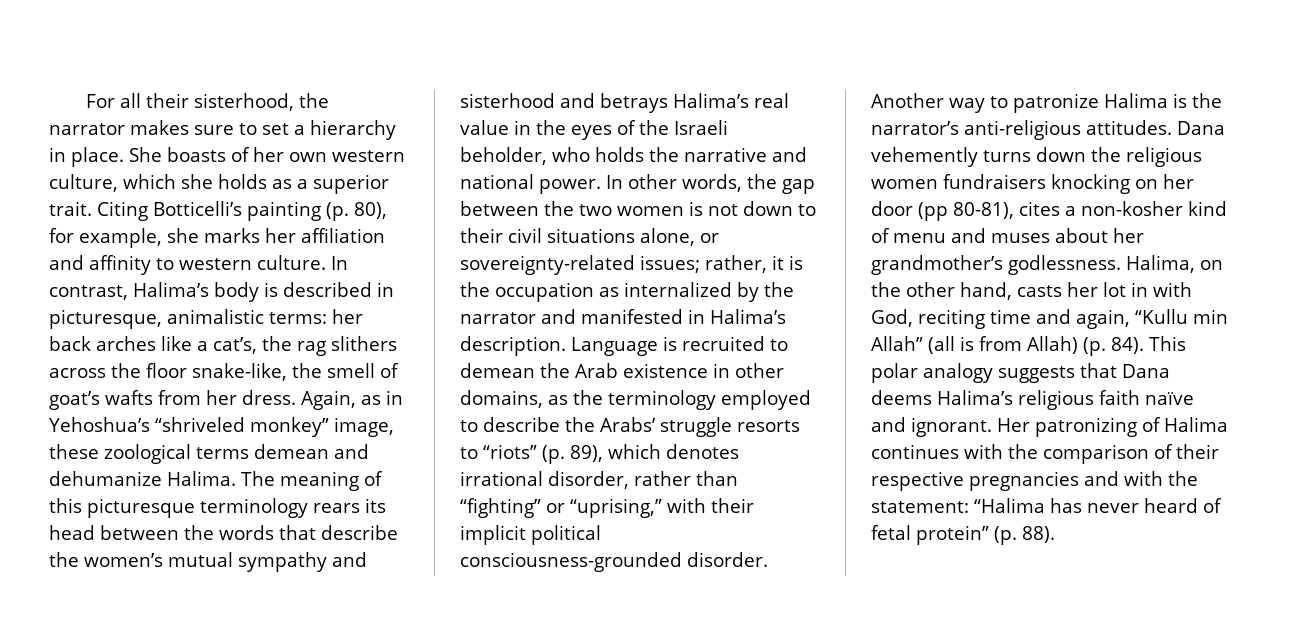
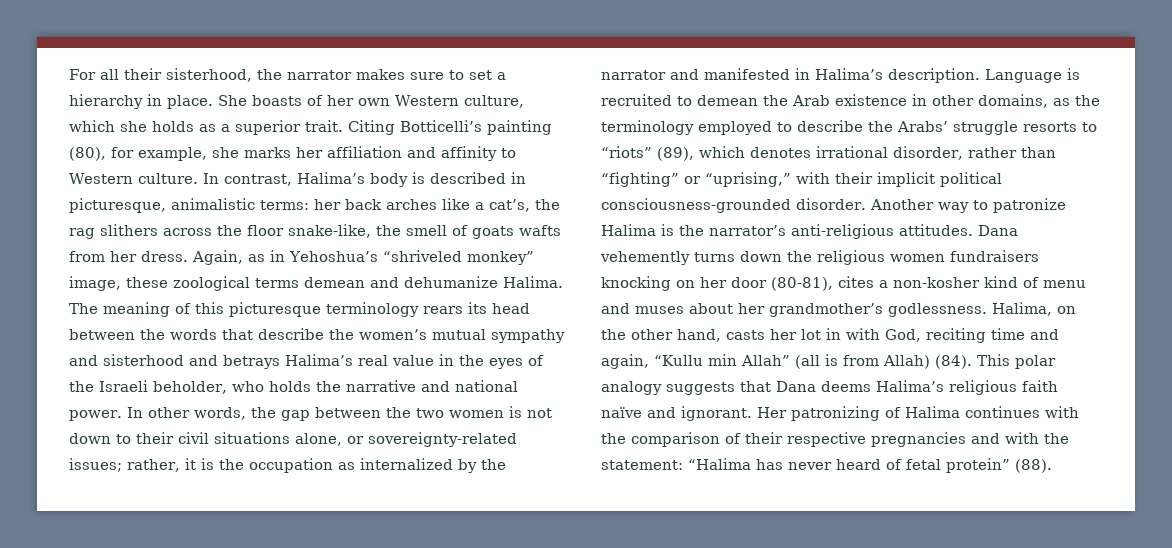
[332,150,405,162] western -> [395,95,459,106] Western
[326,202,387,221] (p. 80), -> [69,147,106,161] (80),
[179,258,252,270] western -> [69,173,133,184] Western
[49,391,100,410] goat’s -> [472,226,514,239] goats
[542,445,603,464] (p. 89), -> [657,147,694,161] (89),
[918,202,1014,221] (pp 80-81), -> [771,277,833,291] (80-81),
[1083,337,1144,356] (p. 84). -> [935,355,972,369] (84).
[994,526,1055,545] (p. 88). -> [1015,459,1052,473] (88).

